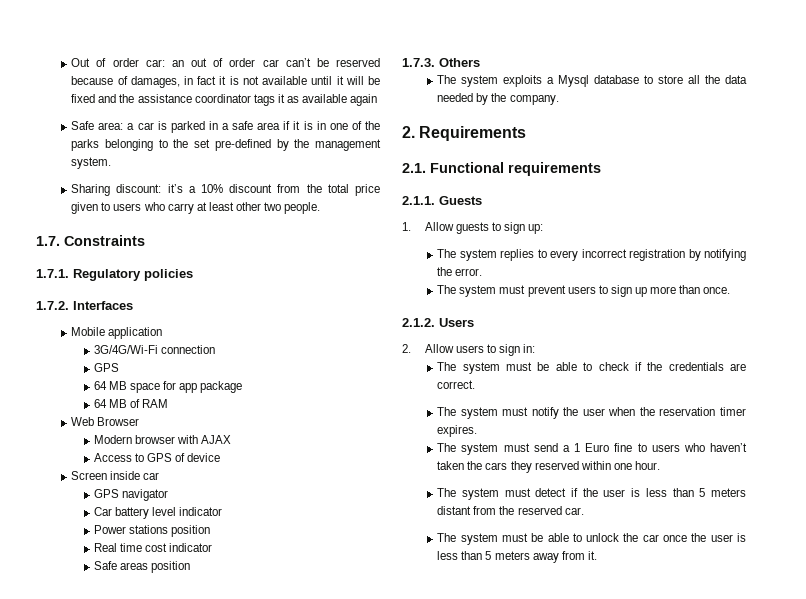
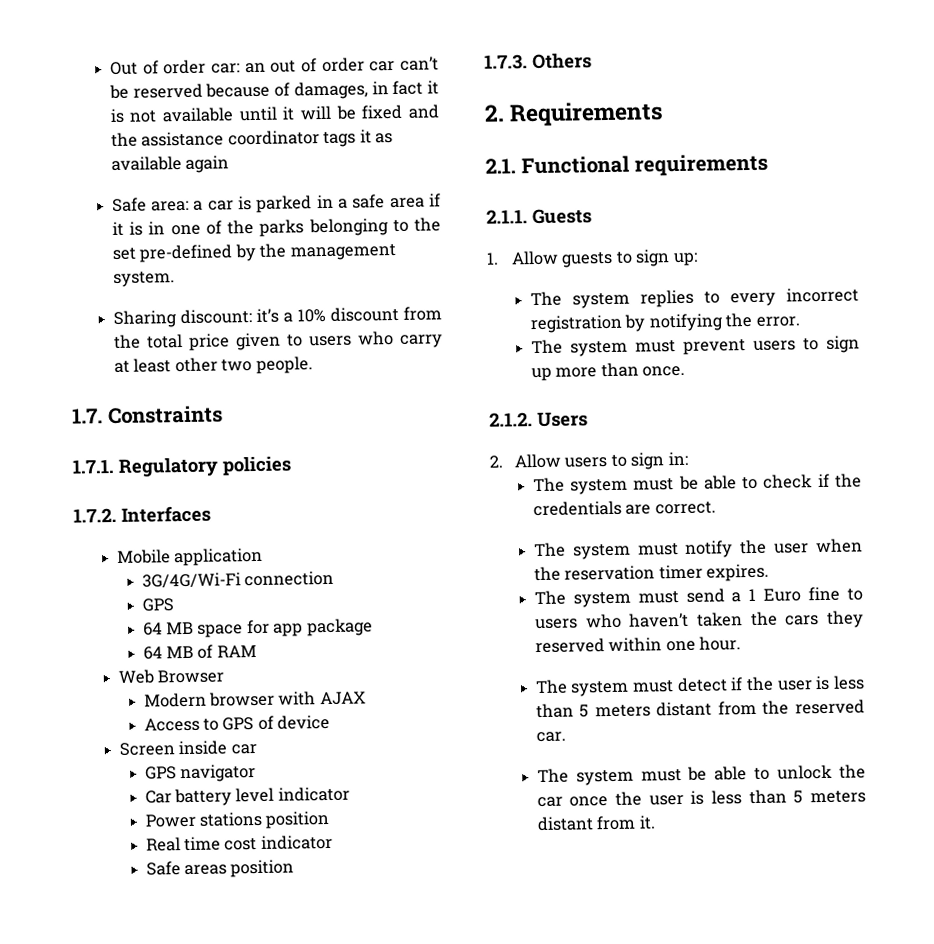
[437,75,747,87] [437,93,559,105] // The system exploits a Mysql database to store all the data needed by the company. -> (592, 61) none
[532,553,559,563] away -> [536,816,594,832] distant

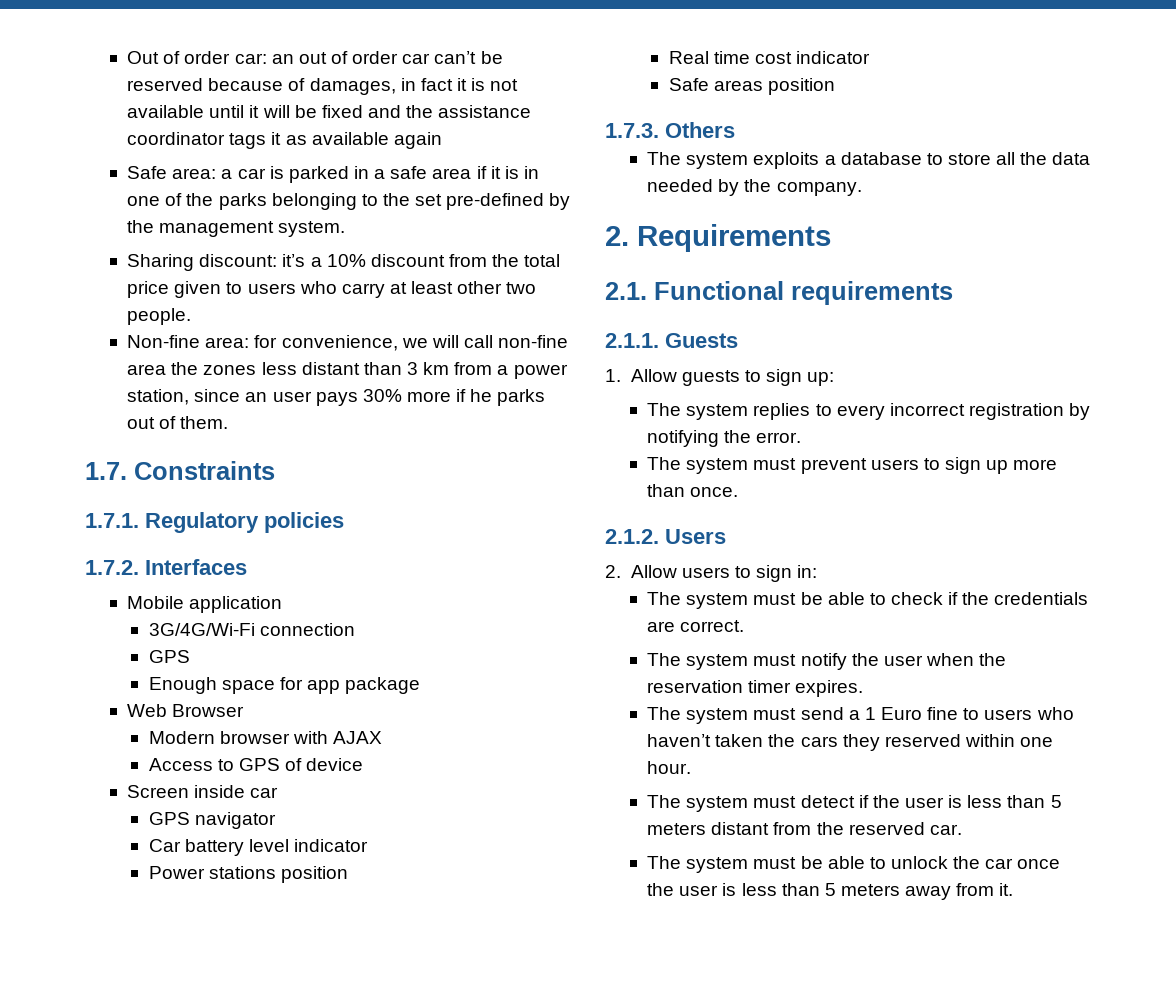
(313, 365) none -> [127,335,569,351] [127,362,568,379] [127,389,546,406] [127,416,229,429] // Non-fine area: for convenience, we will call non-fine area the zones less distant than 3 km from a power station, since an user pays 30% more if he parks out of them.
[142,621,194,636] 64 MB -> [148,677,217,694] Enough
[142,644,257,660] // 64 MB of RAM -> (421, 685) none
(592, 61) none -> [647,152,1091,169] [647,179,862,196] // The system exploits a database to store all the data needed by the company.
[536,816,594,832] distant -> [905,886,952,900] away

